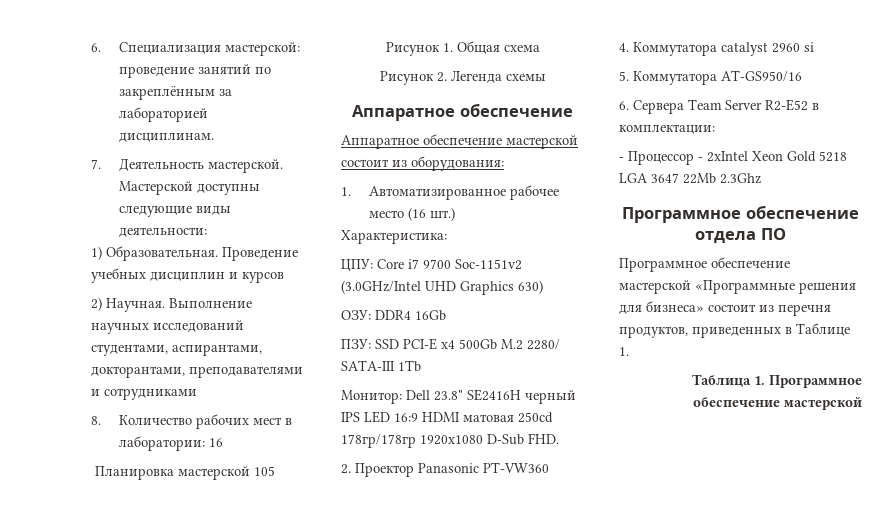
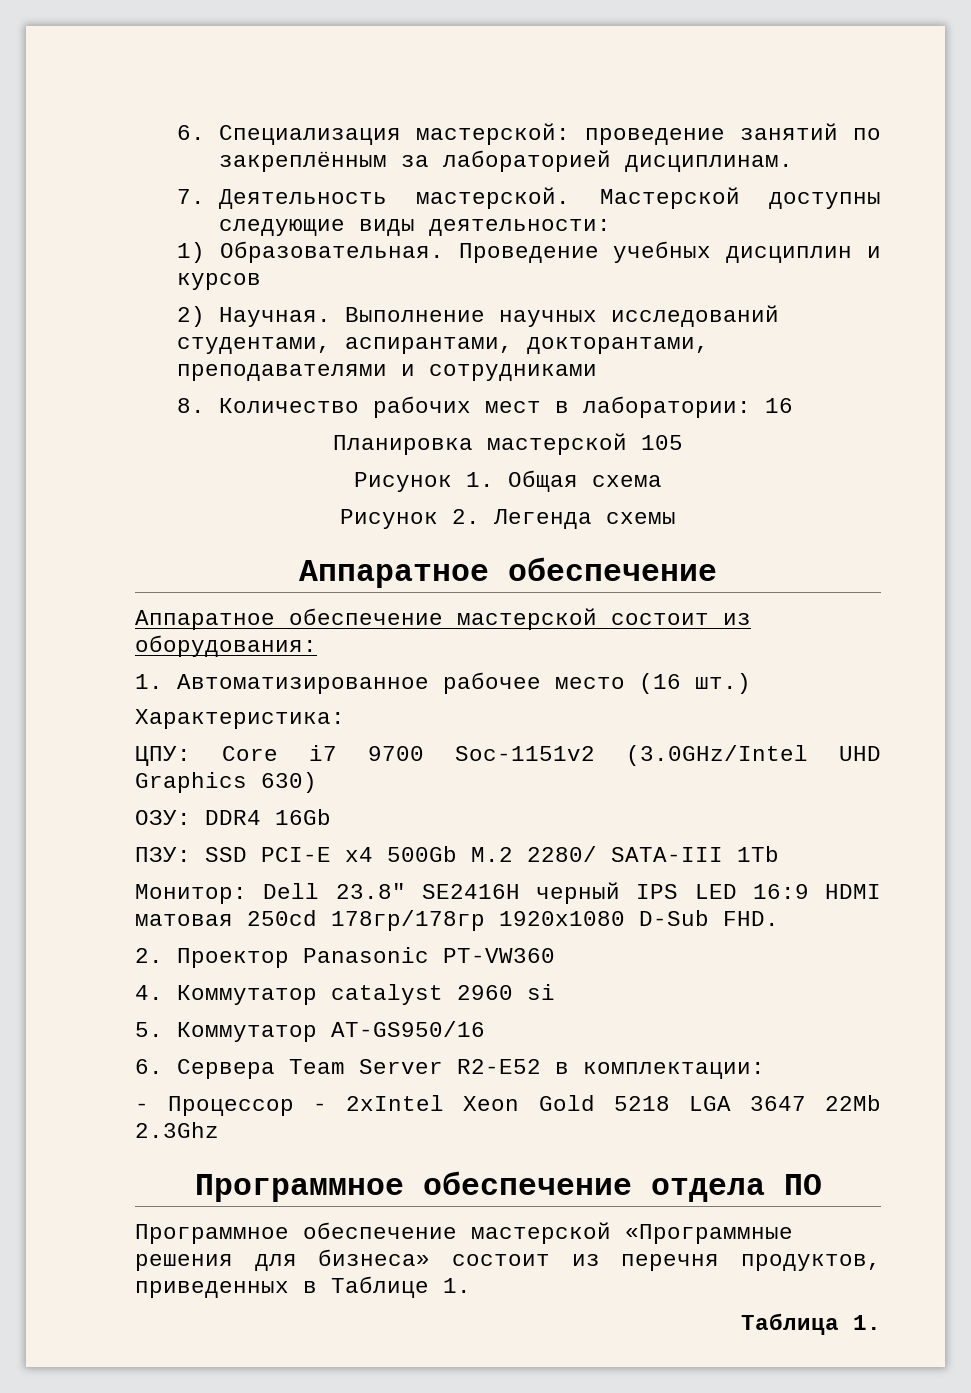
[633,42,717,56] Коммутатора -> [177,985,317,1005] Коммутатор
[633,71,717,85] Коммутатора -> [177,1022,317,1042] Коммутатор
[769,375,862,388] [693,396,862,410] Программное обеспечение мастерской -> (881, 1322) none

